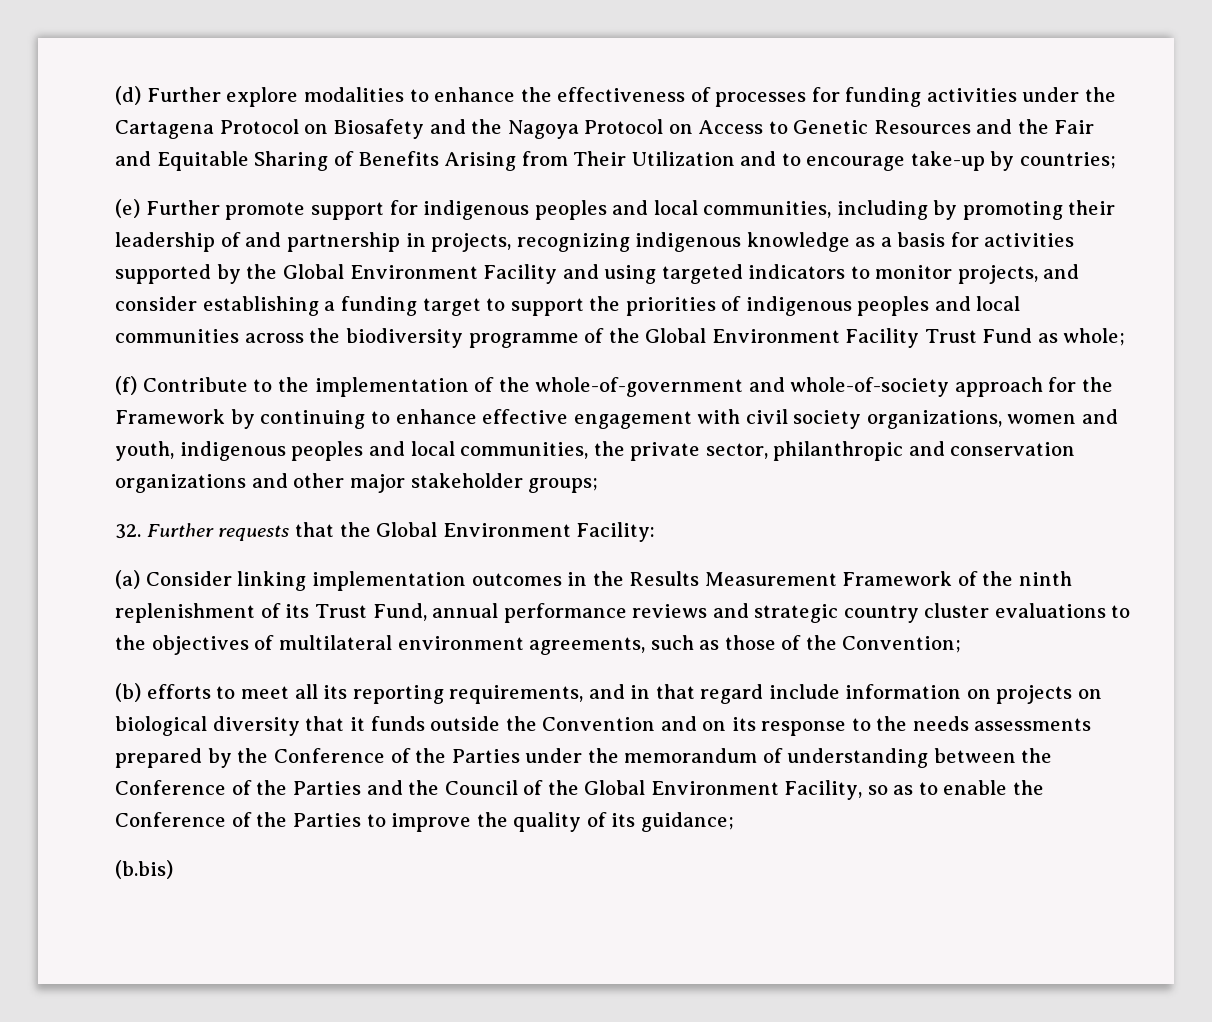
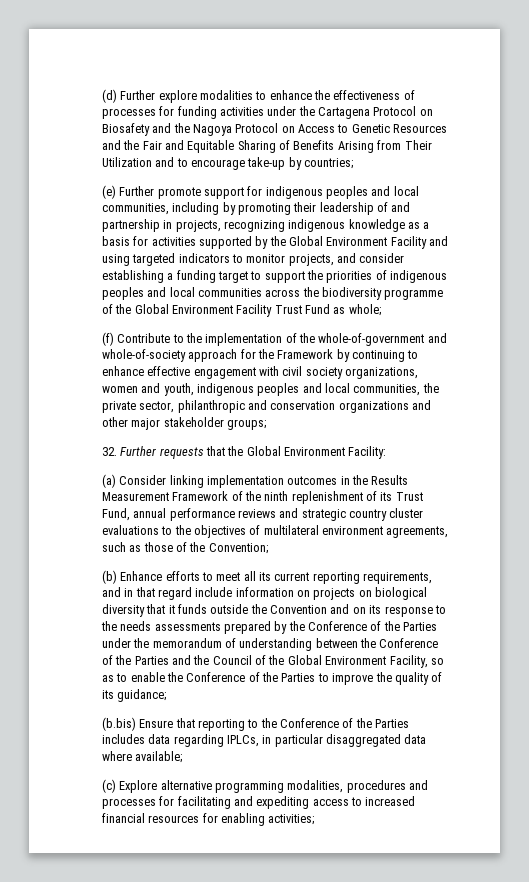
(142, 692) none -> [120,571,163,581] Enhance
(348, 692) none -> [274,572,310,581] current
(174, 869) none -> [139,718,410,731] [101,734,427,747] [101,751,183,763] [101,779,429,793] [101,796,416,809] [101,813,315,826] Ensure that reporting to the Conference of the Parties includes data regarding IPLCs, in particular disaggregated data where available; // (c) Explore alternative programming modalities, procedures and processes for facilitating and expediting access to increased financial resources for enabling activities;

